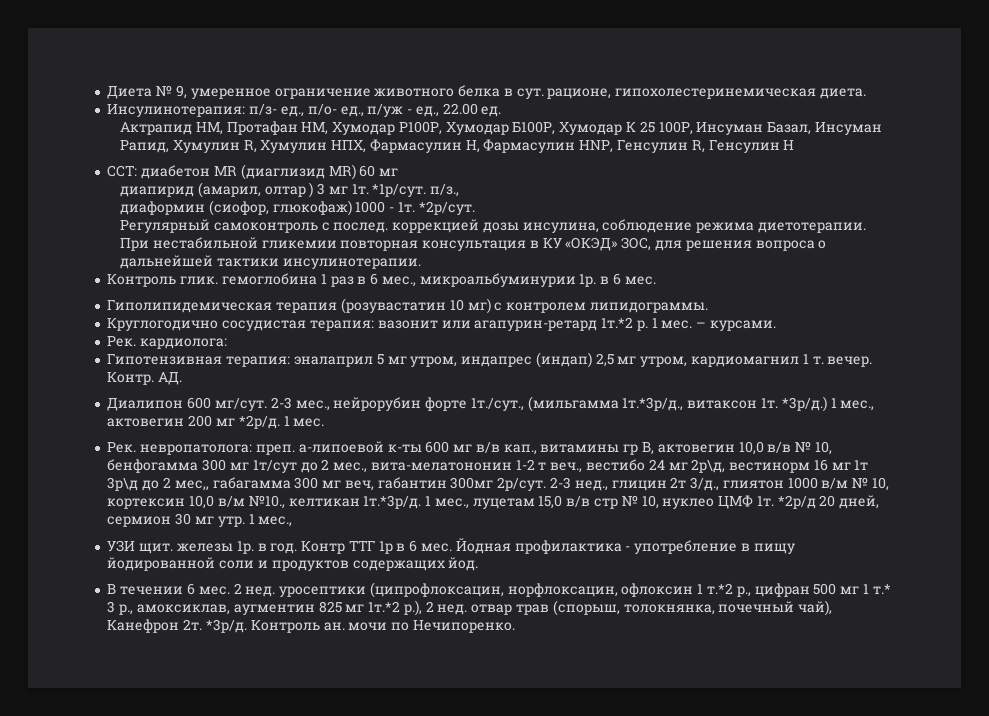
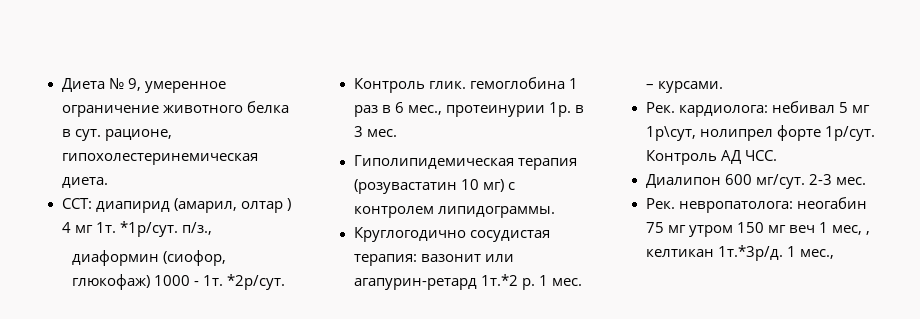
[107,103,502,117] [119,121,882,135] [119,139,795,153] [107,164,399,180] Инсулинотерапия: п/з- ед., п/о- ед., п/уж - ед., 22.00 ед. // Актрапид НМ, Протафан НМ, Хумодар Р100Р, Хумодар Б100Р, Хумодар К 25 100Р, Инсуман Базал, Инсуман Рапид, Хумулин R, Хумулин НПХ, Фармасулин Н, Фармасулин НNР, Генсулин R, Генсулин Н // ССТ: диабетон МR (диаглизид МR) 60 мг // -> [61,198,92,209] ССТ:
[317,183,326,195] 3 -> [61,222,71,233] 4
[119,219,866,233] [119,237,827,251] [119,255,421,269] // Регулярный самоконтроль с послед. коррекцией дозы инсулина, соблюдение режима диетотерапии. При нестабильной гликемии повторная консультация в КУ «ОКЭД» ЗОС, для решения вопроса о дальнейшей тактики инсулинотерапии. -> (286, 282) none
[419,273,621,287] микроальбуминурии 1р. в 6 -> [445,102,584,117] [353,126,363,137] протеинурии 1р. в 3
[107,352,873,368] [107,371,183,385] [107,396,875,412] [107,415,325,429] [107,441,832,455] [107,459,869,473] [107,477,889,491] [107,495,880,509] [107,513,293,527] [107,538,795,554] [107,557,479,571] [107,582,891,598] [107,600,833,616] [107,619,515,633] // Гипотензивная терапия: эналаприл 5 мг утром, индапрес (индап) 2,5 мг утром, кардиомагнил 1 т. вечер. Контр. АД. // Диалипон 600 мг/сут. 2-3 мес., нейрорубин форте 1т./сут., (мильгамма 1т.*3р/д., витаксон 1т. *3р/д.) 1 мес., актовегин 200 мг *2р/д. 1 мес. // Рек. невропатолога: преп. а-липоевой к-ты 600 мг в/в кап., витамины гр В, актовегин 10,0 в/в № 10, бенфогамма 300 мг 1т/сут до 2 мес., вита-мелатононин 1-2 т веч., вестибо 24 мг 2р\д, вестинорм 16 мг 1т 3р\д до 2 мес,, габагамма 300 мг веч, габантин 300мг 2р/сут. 2-3 нед., глицин 2т 3/д., глиятон 1000 в/м № 10, кортексин 10,0 в/м №10., келтикан 1т.*3р/д. 1 мес., луцетам 15,0 в/в стр № 10, нуклео ЦМФ 1т. *2р/д 20 дней, сермион 30 мг утр. 1 мес., // УЗИ щит. железы 1р. в год. Контр ТТГ 1р в 6 мес. Йодная профилактика - употребление в пищу йодированной соли и продуктов содержащих йод. // В течении 6 мес. 2 нед. уросептики (ципрофлоксацин, норфлоксацин, офлоксин 1 т.*2 р., цифран 500 мг 1 т.* 3 р., амоксиклав, аугментин 825 мг 1т.*2 р.), 2 нед. отвар трав (спорыш, толокнянка, почечный чай), Канефрон 2т. *3р/д. Контроль ан. мочи по Нечипоренко. -> [771,101,870,113] [645,125,875,141] [645,150,777,165] [645,174,866,189] [645,197,867,213] [645,222,870,237] [645,245,834,261] небивал 5 мг 1р\сут, нолипрел форте 1р/сут. Контроль АД ЧСС. // Диалипон 600 мг/сут. 2-3 мес. // Рек. невропатолога: неогабин 75 мг утром 150 мг веч 1 мес, , келтикан 1т.*3р/д. 1 мес.,

